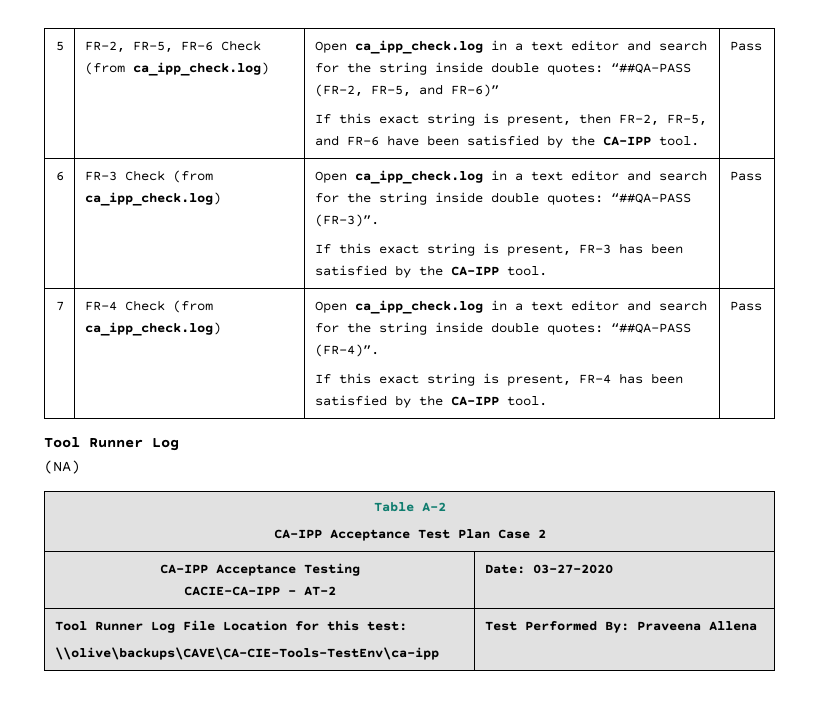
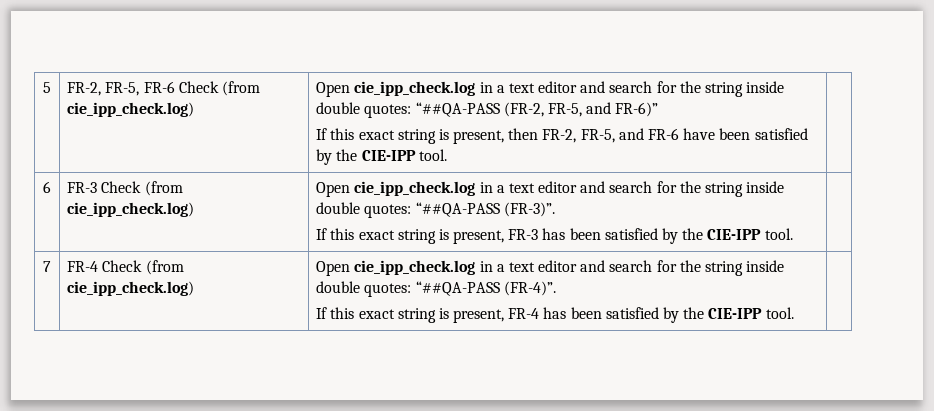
[132,62,269,76] [314,40,483,54] ca_ipp_check.log) | Open ca_ipp_check.log -> [67,102,195,117] [316,81,476,97] cie_ipp_check.log) | Open cie_ipp_check.log
[602,136,699,146] [729,41,762,51] CA-IPP tool. | Pass -> [361,149,447,161] CIE-IPP tool. |
[84,192,221,206] [314,170,483,184] ca_ipp_check.log) | Open ca_ipp_check.log -> [67,202,195,217] [316,181,476,197] cie_ipp_check.log) | Open cie_ipp_check.log
[450,266,547,276] [729,171,762,181] CA-IPP tool. | Pass -> [707,228,793,240] CIE-IPP tool. |
[84,322,221,336] [314,300,483,314] ca_ipp_check.log) | Open ca_ipp_check.log -> [67,281,195,296] [316,260,476,276] cie_ipp_check.log) | Open cie_ipp_check.log
[450,396,547,406] [729,301,762,311] [44,437,179,451] [44,460,80,474] [373,502,446,512] [273,529,546,541] [159,563,360,576] [183,586,336,596] [484,564,613,574] [54,620,407,633] [54,647,439,660] [484,621,757,633] CA-IPP tool. | Pass // Tool Runner Log // (NA) // Table A-2 // CA-IPP Acceptance Test Plan Case 2 // CA-IPP Acceptance Testing // CACIE-CA-IPP – AT-2 | Date: 03-27-2020 // Tool Runner Log File Location for this test: // \\olive\backups\CAVE\CA-CIE-Tools-TestEnv\ca-ipp | Test Performed By: Praveena Allena -> [708,307,794,319] CIE-IPP tool. |

